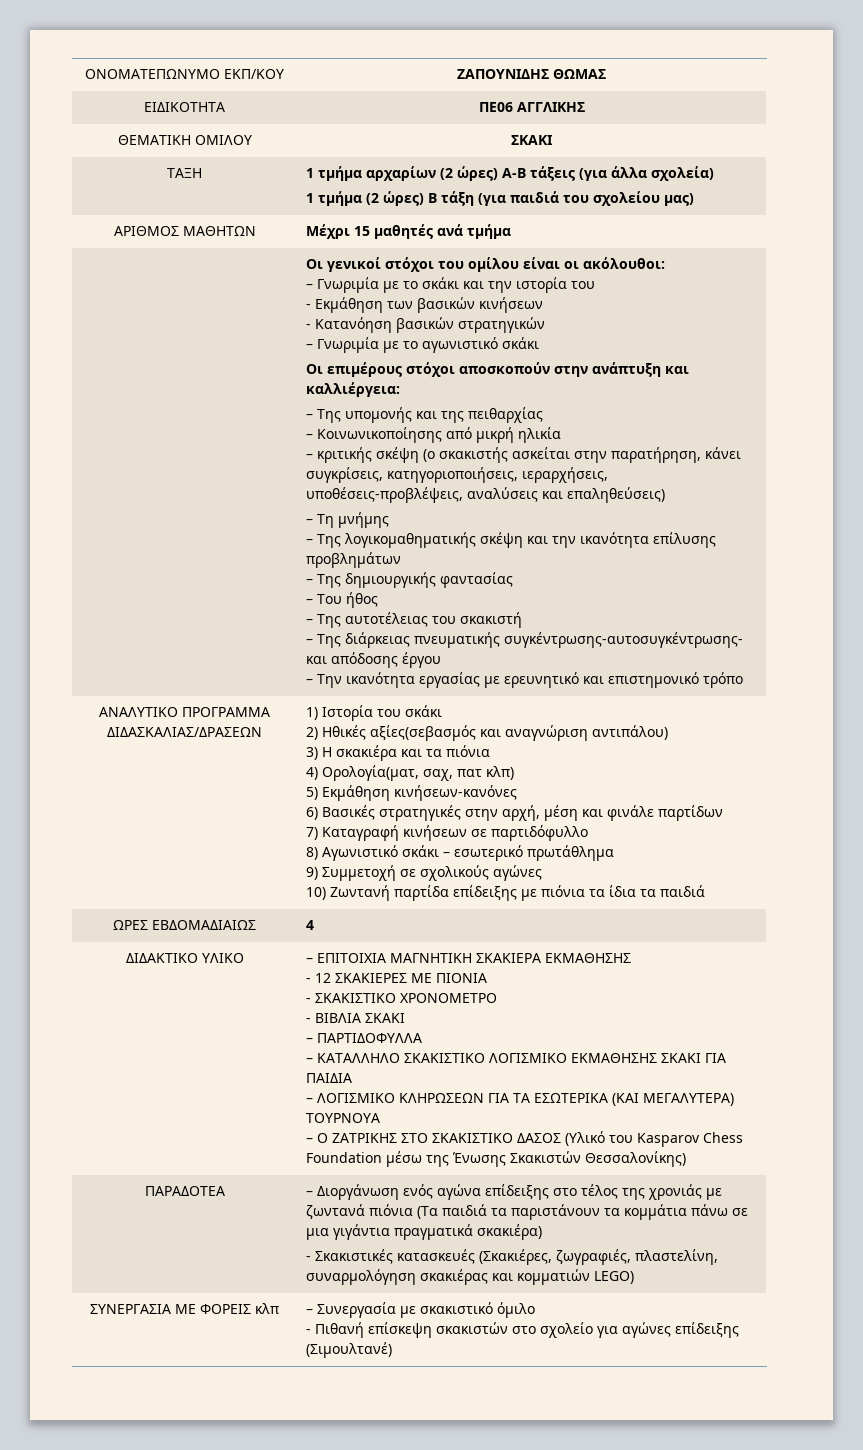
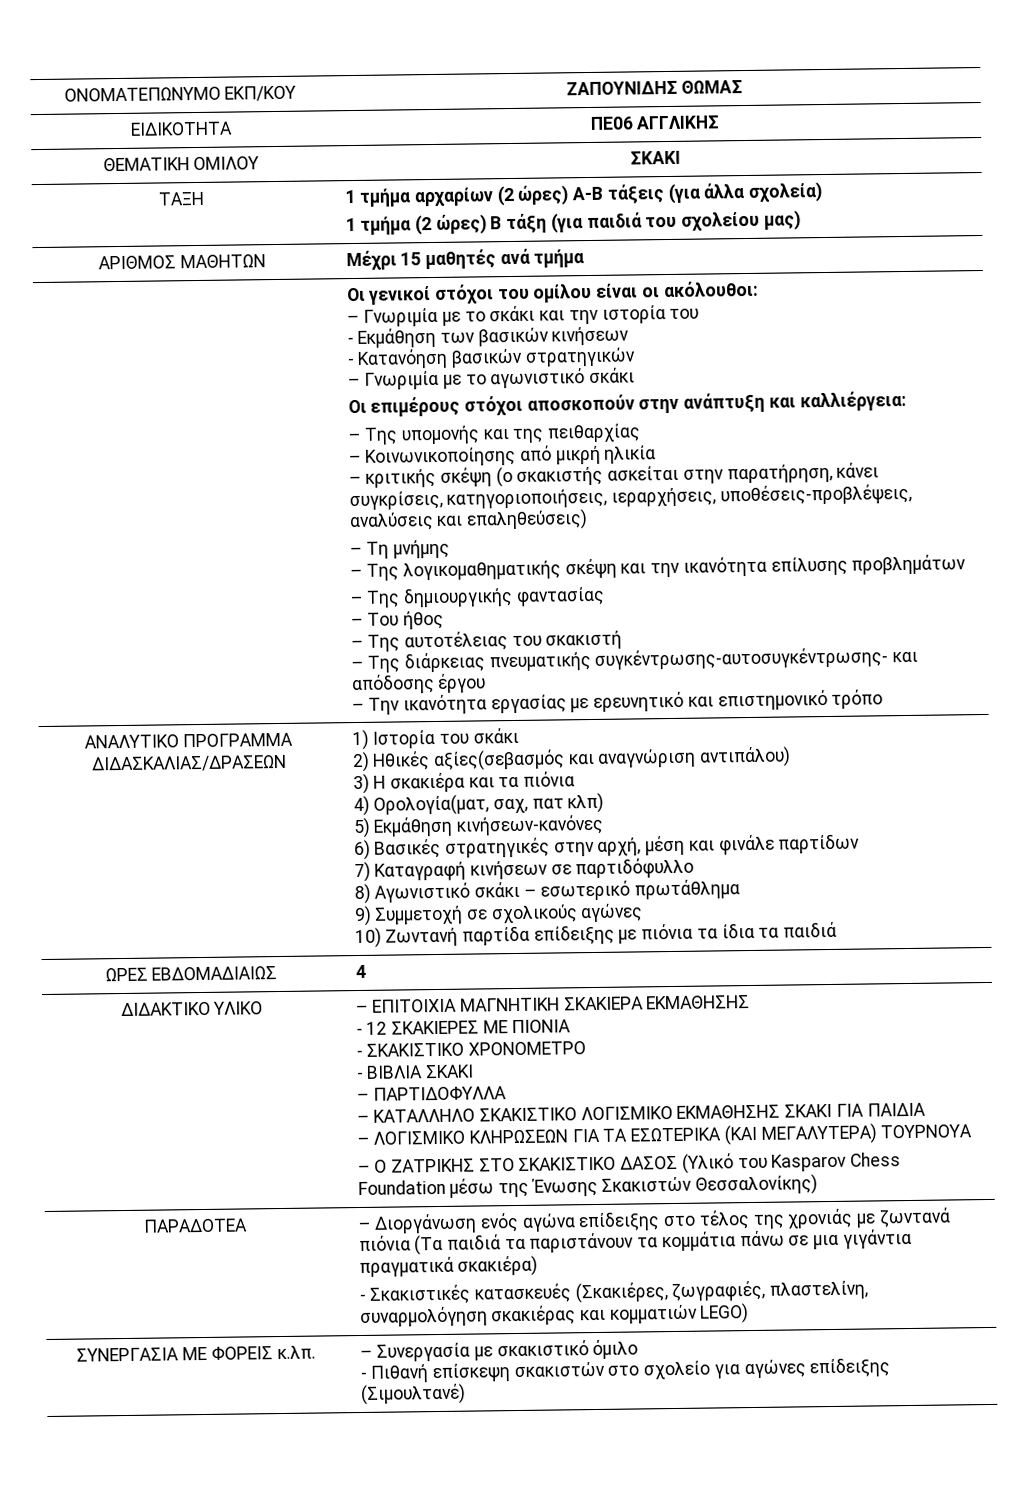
[255,1303,279,1314] κλπ -> [276,1345,316,1360] κ.λπ.

